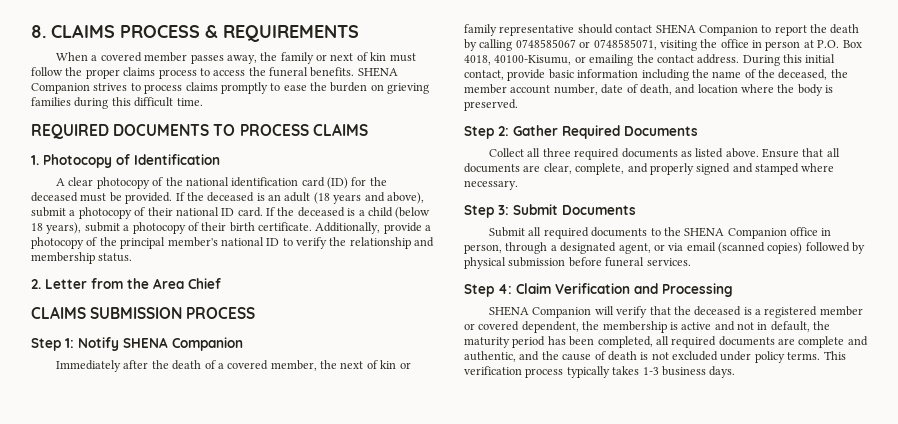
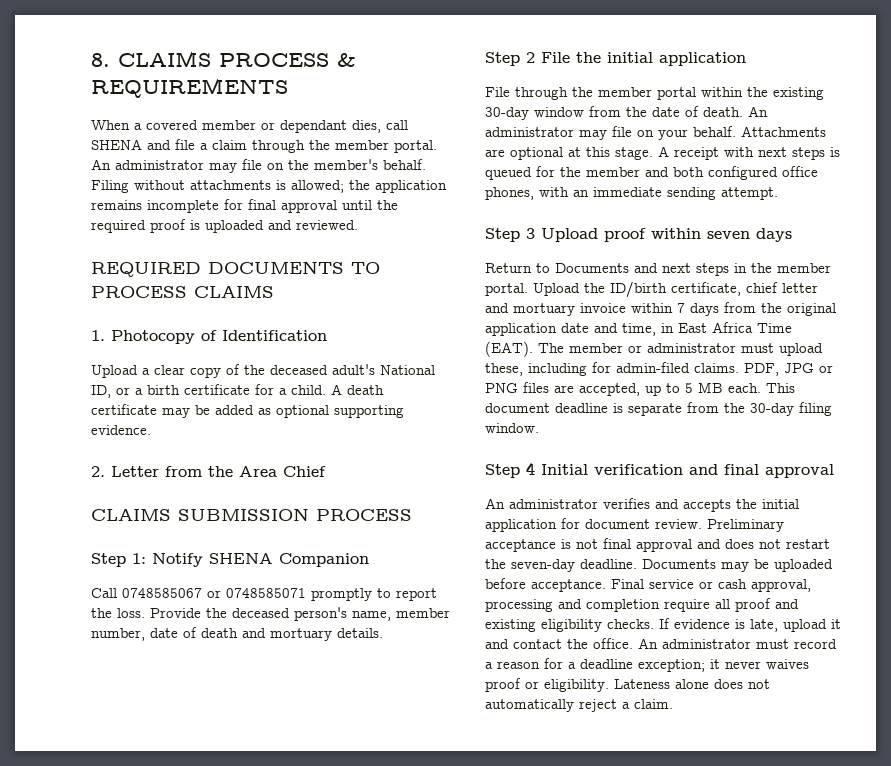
[190,52,416,64] [31,67,398,79] [31,82,430,94] [31,97,203,109] passes away, the family or next of kin must follow the proper claims process to access the funeral benefits. SHENA Companion strives to process claims promptly to ease the burden on grieving families during this difficult time. -> [261,120,408,133] [91,139,437,153] [91,159,426,173] [91,180,447,193] [91,199,398,213] [91,219,358,233] or dependant dies, call SHENA and file a claim through the member portal. An administrator may file on the member's behalf. Filing without attachments is allowed; the application remains incomplete for final approval until the required proof is uploaded and reviewed.
[56,177,387,189] [31,192,424,204] [31,207,431,219] [31,222,432,234] [31,237,435,249] [31,252,133,264] A clear photocopy of the national identification card (ID) for the deceased must be provided. If the deceased is an adult (18 years and above), submit a photocopy of their national ID card. If the deceased is a child (below 18 years), submit a photocopy of their birth certificate. Additionally, provide a photocopy of the principal member's national ID to verify the relationship and membership status. -> [91,364,435,378] [91,384,384,398] [91,404,404,418] [91,425,151,435] Upload a clear copy of the deceased adult's National ID, or a birth certificate for a child. A death certificate may be added as optional supporting evidence.
[56,360,411,372] [464,24,860,36] [464,39,862,51] [464,54,836,66] [464,69,848,81] [464,84,834,96] [464,99,518,111] [464,125,698,139] [489,148,840,160] [464,163,835,175] [464,180,518,190] [464,204,636,218] [489,227,832,239] [464,242,866,254] [464,257,691,269] [464,283,733,297] [489,306,863,318] [464,321,831,333] [464,336,868,348] [464,351,846,363] [464,366,736,378] Immediately after the death of a covered member, the next of kin or family representative should contact SHENA Companion to report the death by calling 0748585067 or 0748585071, visiting the office in person at P.O. Box 4018, 40100-Kisumu, or emailing the contact address. During this initial contact, provide basic information including the name of the deceased, the member account number, date of death, and location where the body is preserved. // Step 2: Gather Required Documents // Collect all three required documents as listed above. Ensure that all documents are clear, complete, and properly signed and stamped where necessary. // Step 3: Submit Documents // Submit all required documents to the SHENA Companion office in person, through a designated agent, or via email (scanned copies) followed by physical submission before funeral services. // Step 4: Claim Verification and Processing // SHENA Companion will verify that the deceased is a registered member or covered dependent, the membership is active and not in default, the maturity period has been completed, all required documents are complete and authentic, and the cause of death is not excluded under policy terms. This verification process typically takes 1-3 business days. -> [91,588,437,601] [91,607,450,621] [91,627,383,641] [485,52,746,66] [485,87,824,100] [485,106,768,120] [485,126,826,140] [485,146,840,160] [485,166,818,180] [485,187,778,200] [485,228,792,242] [485,263,831,276] [485,281,818,298] [485,302,836,316] [485,322,792,336] [485,341,823,357] [485,362,833,376] [485,382,795,396] [485,402,832,416] [485,423,539,433] [485,462,834,478] [485,498,799,512] [485,518,784,532] [485,538,830,552] [485,559,833,572] [485,578,811,592] [485,598,799,612] [485,618,841,632] [485,638,837,649] [485,658,809,672] [485,678,770,692] [485,699,673,712] Call 0748585067 or 0748585071 promptly to report the loss. Provide the deceased person's name, member number, date of death and mortuary details. // Step 2 File the initial application // File through the member portal within the existing 30-day window from the date of death. An administrator may file on your behalf. Attachments are optional at this stage. A receipt with next steps is queued for the member and both configured office phones, with an immediate sending attempt. // Step 3 Upload proof within seven days // Return to Documents and next steps in the member portal. Upload the ID/birth certificate, chief letter and mortuary invoice within 7 days from the original application date and time, in East Africa Time (EAT). The member or administrator must upload these, including for admin-filed claims. PDF, JPG or PNG files are accepted, up to 5 MB each. This document deadline is separate from the 30-day filing window. // Step 4 Initial verification and final approval // An administrator verifies and accepts the initial application for document review. Preliminary acceptance is not final approval and does not restart the seven-day deadline. Documents may be uploaded before acceptance. Final service or cash approval, processing and completion require all proof and existing eligibility checks. If evidence is late, upload it and contact the office. An administrator must record a reason for a deadline exception; it never waives proof or eligibility. Lateness alone does not automatically reject a claim.

